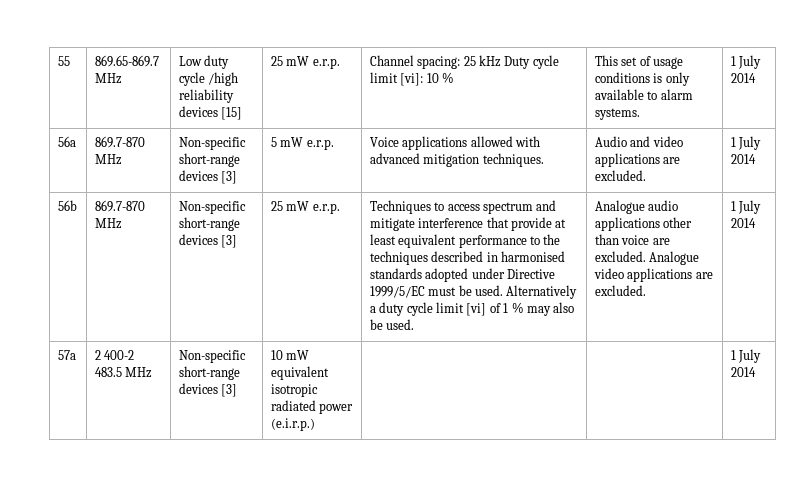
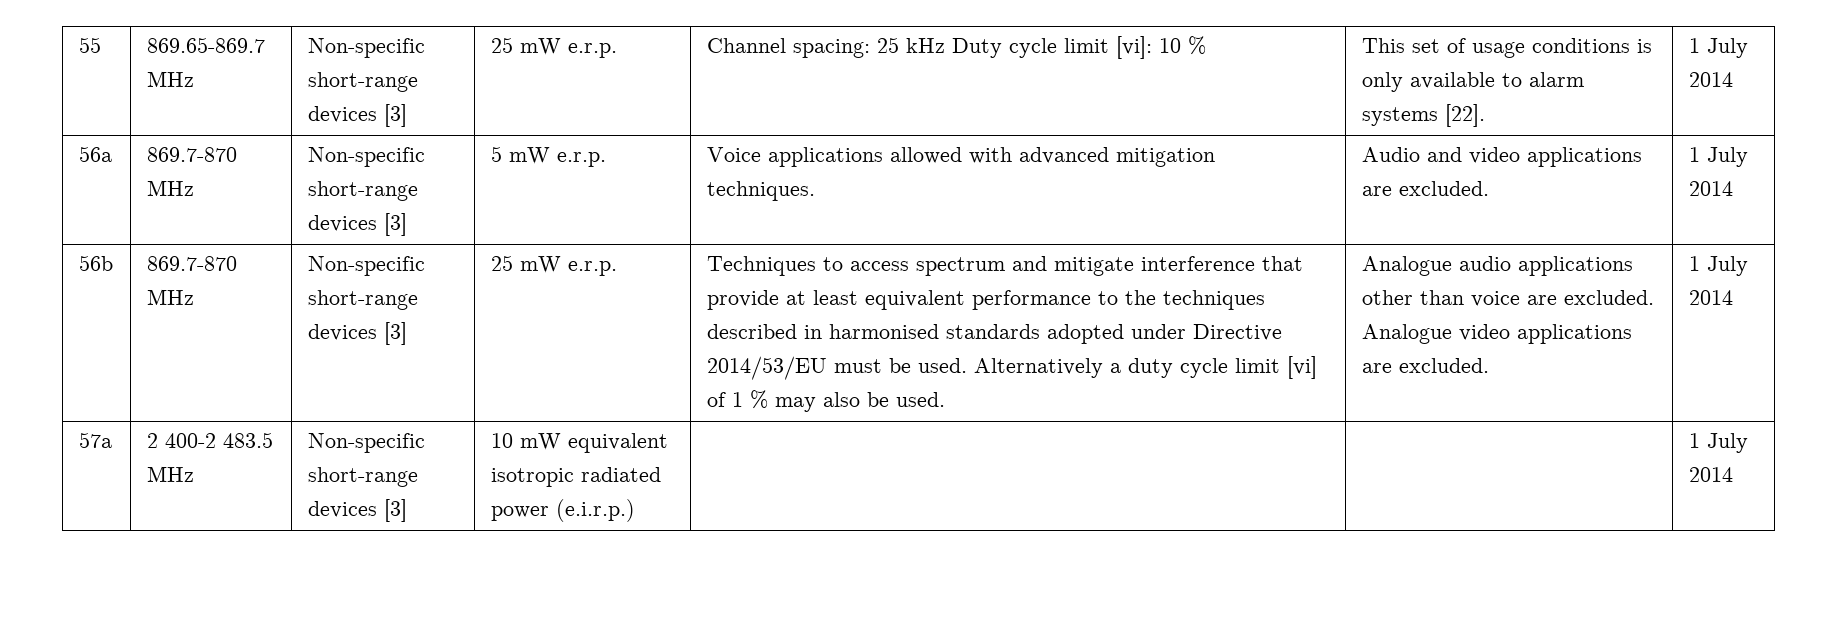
[178,55,230,69] [178,72,239,86] [178,89,234,103] [178,106,243,120] Low duty cycle /high reliability devices [15] -> [307,38,425,58] [307,72,418,92] [307,104,407,127] Non-specific short-range devices [3]
[594,108,640,120] systems. -> [1361,104,1485,127] systems [22].
[369,286,425,298] 1999/5/EC -> [706,356,827,380] 2014/53/EU

